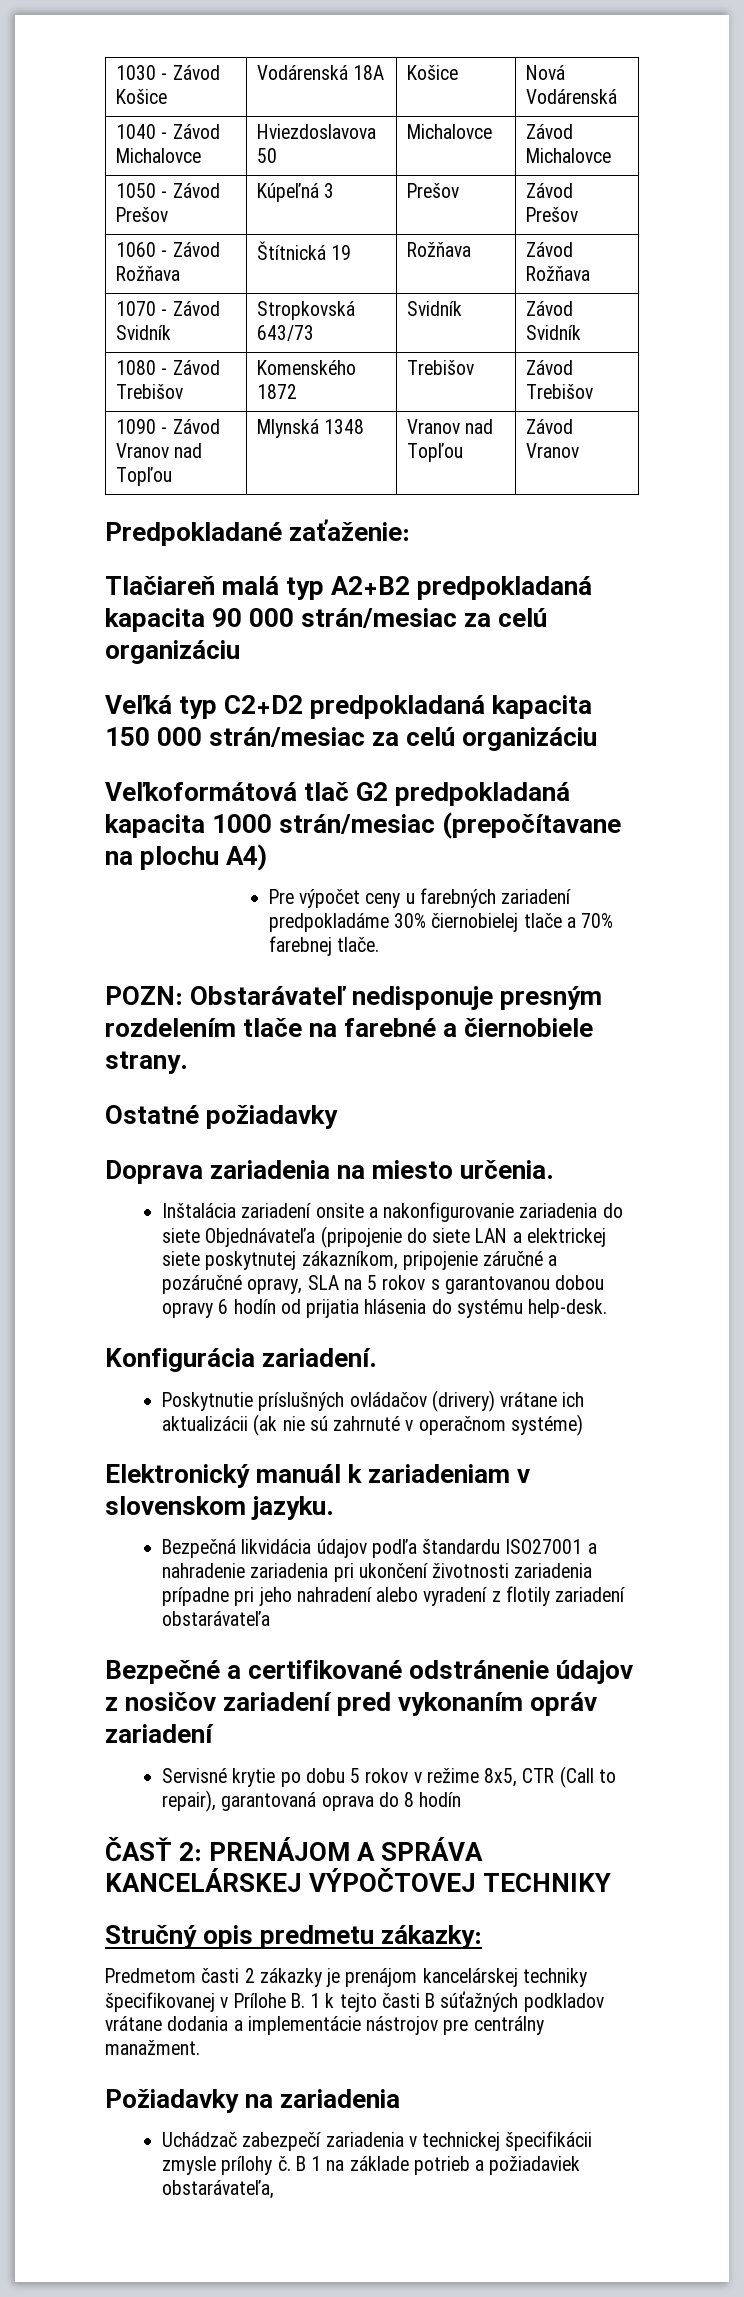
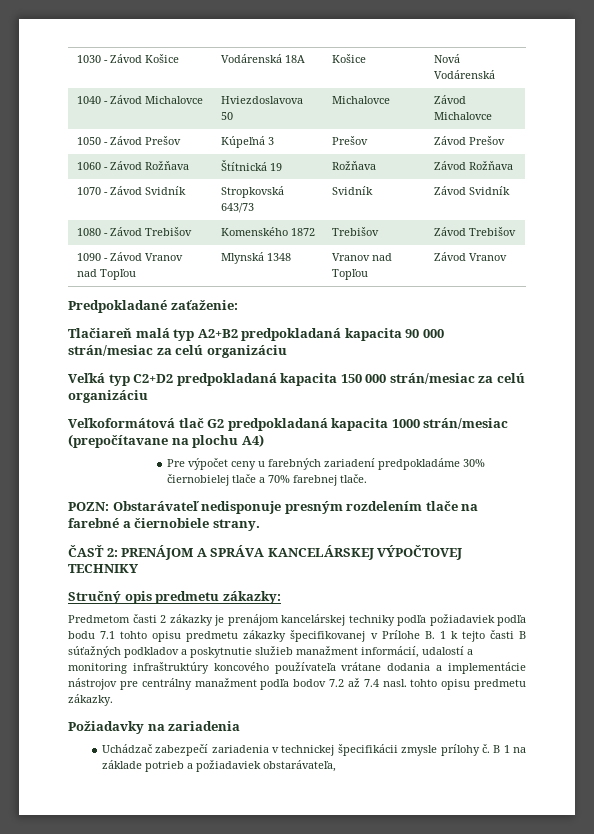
[105,1105,339,1129] [105,1160,555,1184] [162,1202,623,1222] [162,1226,606,1248] [162,1251,558,1270] [162,1275,605,1294] [162,1299,608,1318] [105,1348,378,1372] [162,1390,585,1412] [162,1414,583,1436] [105,1464,531,1488] [105,1496,335,1520] [162,1539,597,1558] [162,1563,593,1582] [162,1586,626,1606] [162,1611,271,1626] [105,1660,634,1684] [105,1692,598,1716] [105,1724,214,1743] [162,1766,616,1788] [162,1790,462,1812] // Ostatné požiadavky // Doprava zariadenia na miesto určenia. // Inštalácia zariadení onsite a nakonfigurovanie zariadenia do siete Objednávateľa (pripojenie do siete LAN a elektrickej siete poskytnutej zákazníkom, pripojenie záručné a pozáručné opravy, SLA na 5 rokov s garantovanou dobou opravy 6 hodín od prijatia hlásenia do systému help-desk. // Konfigurácia zariadení. // Poskytnutie príslušných ovládačov (drivery) vrátane ich aktualizácii (ak nie sú zahrnuté v operačnom systéme) // Elektronický manuál k zariadeniam v slovenskom jazyku. // Bezpečná likvidácia údajov podľa štandardu ISO27001 a nahradenie zariadenia pri ukončení životnosti zariadenia prípadne pri jeho nahradení alebo vyradení z flotily zariadení obstarávateľa // Bezpečné a certifikované odstránenie údajov z nosičov zariadení pred vykonaním opráv zariadení // Servisné krytie po dobu 5 rokov v režime 8x5, CTR (Call to repair), garantovaná oprava do 8 hodín -> (260, 525) none
(587, 1977) none -> [397,614,526,626] [68,630,287,642] podľa požiadaviek podľa bodu 7.1 tohto opisu predmetu zákazky
(604, 2002) none -> [181,646,473,658] [68,662,336,674] a poskytnutie služieb manažment informácií, udalostí a monitoring infraštruktúry koncového používateľa
[105,2040,200,2055] manažment. -> [194,678,526,690] [68,694,113,706] manažment podľa bodov 7.2 až 7.4 nasl. tohto opisu predmetu zákazky.

